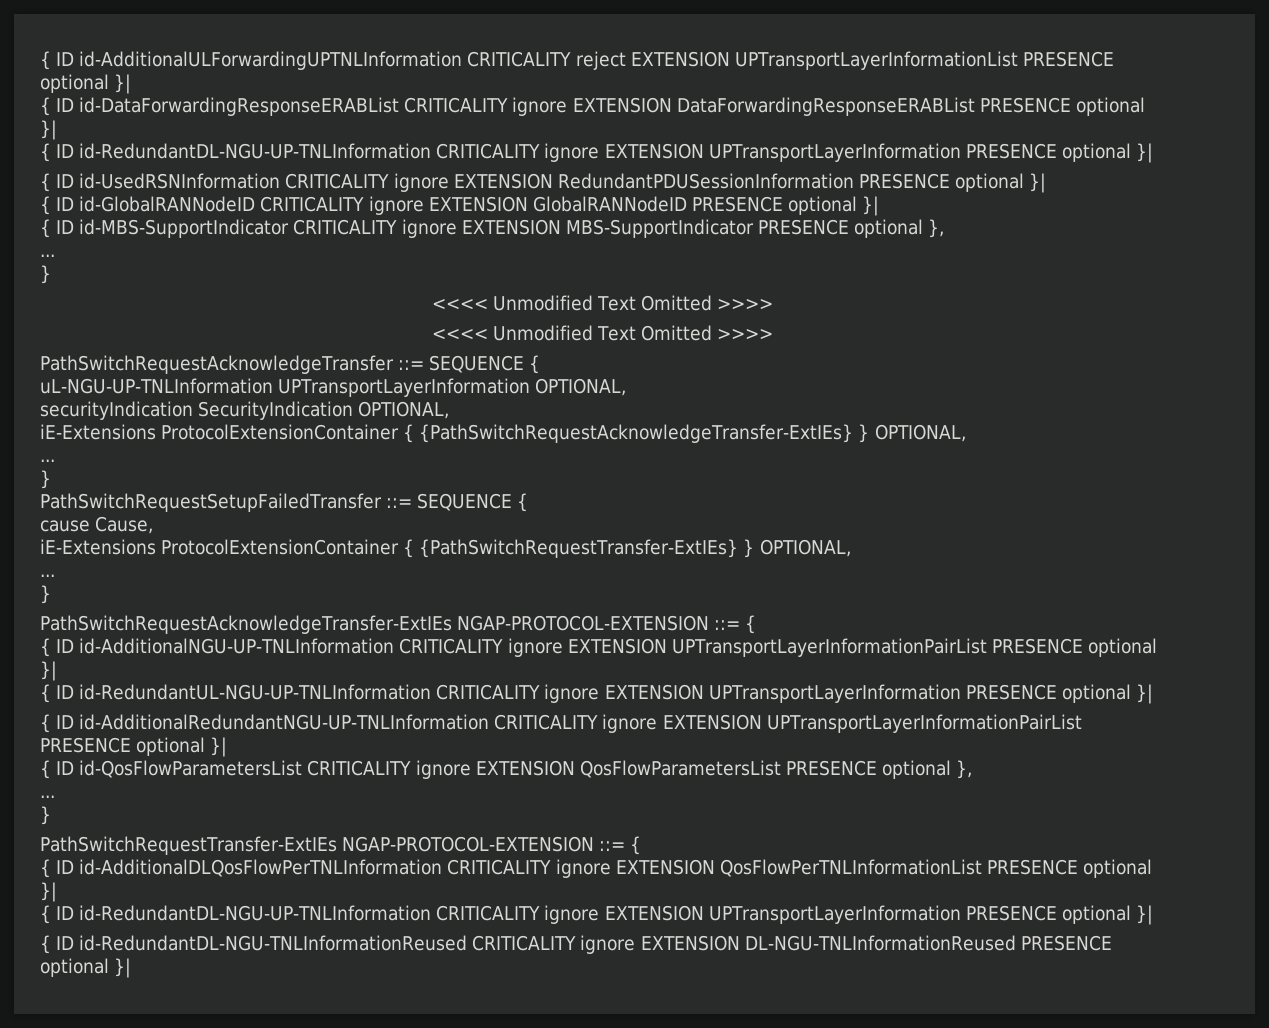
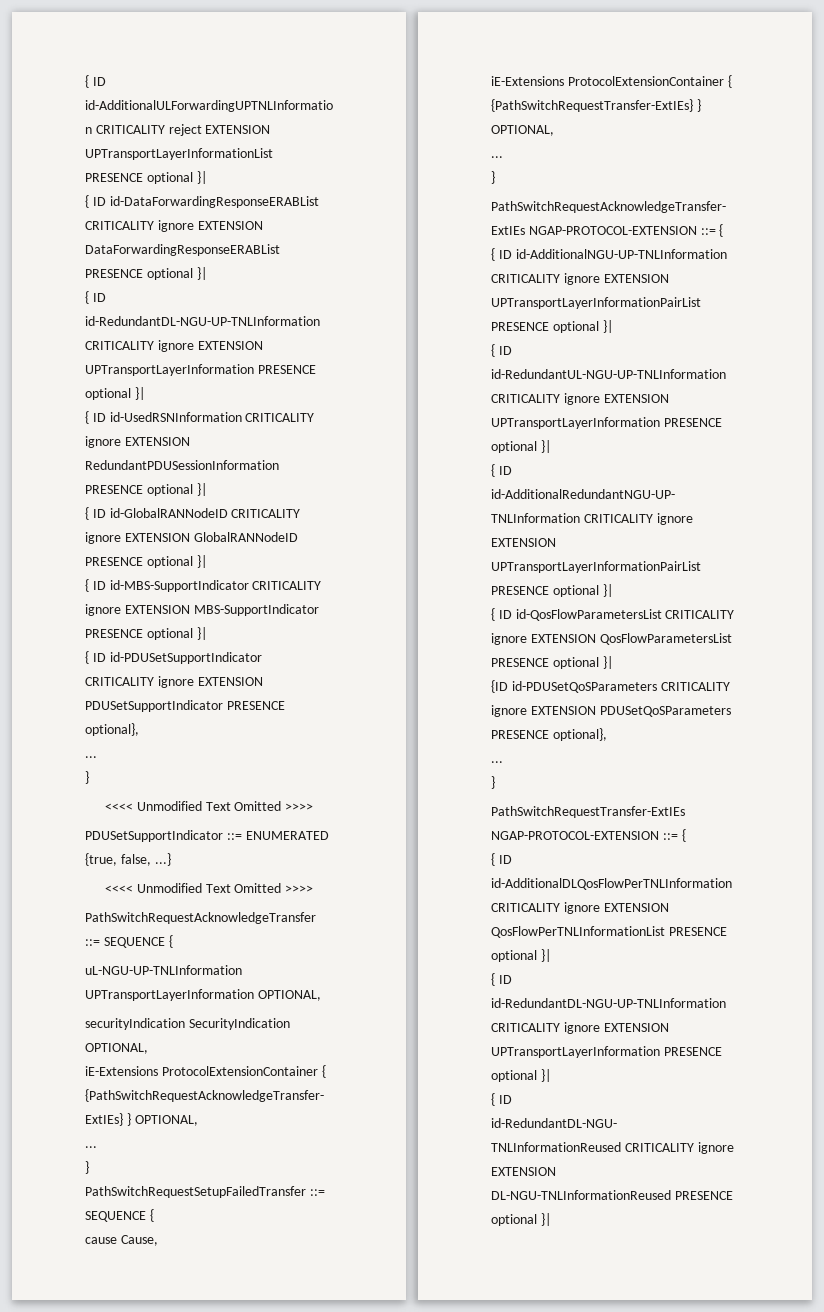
[928,219,945,238] }, -> [196,627,207,640] [85,651,262,664] [85,676,263,688] [85,700,285,712] [85,723,139,736] }| // { ID id-PDUSetSupportIndicator CRITICALITY ignore EXTENSION PDUSetSupportIndicator PRESENCE optional},
(774, 304) none -> [85,830,329,842] [85,853,171,866] // PDUSetSupportIndicator ::= ENUMERATED {true, false, ...}
[956,760,973,779] }, -> [602,656,613,669] [491,680,730,693] [491,705,731,717] [491,728,607,741] }| // {ID id-PDUSetQoSParameters CRITICALITY ignore EXTENSION PDUSetQoSParameters PRESENCE optional},

